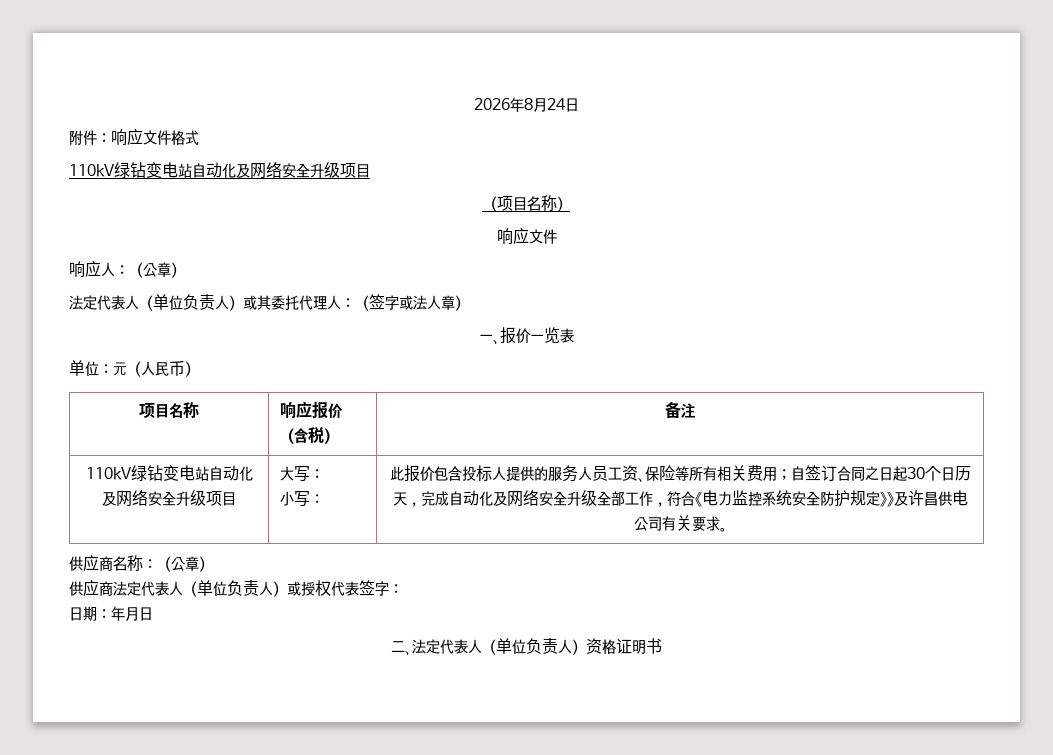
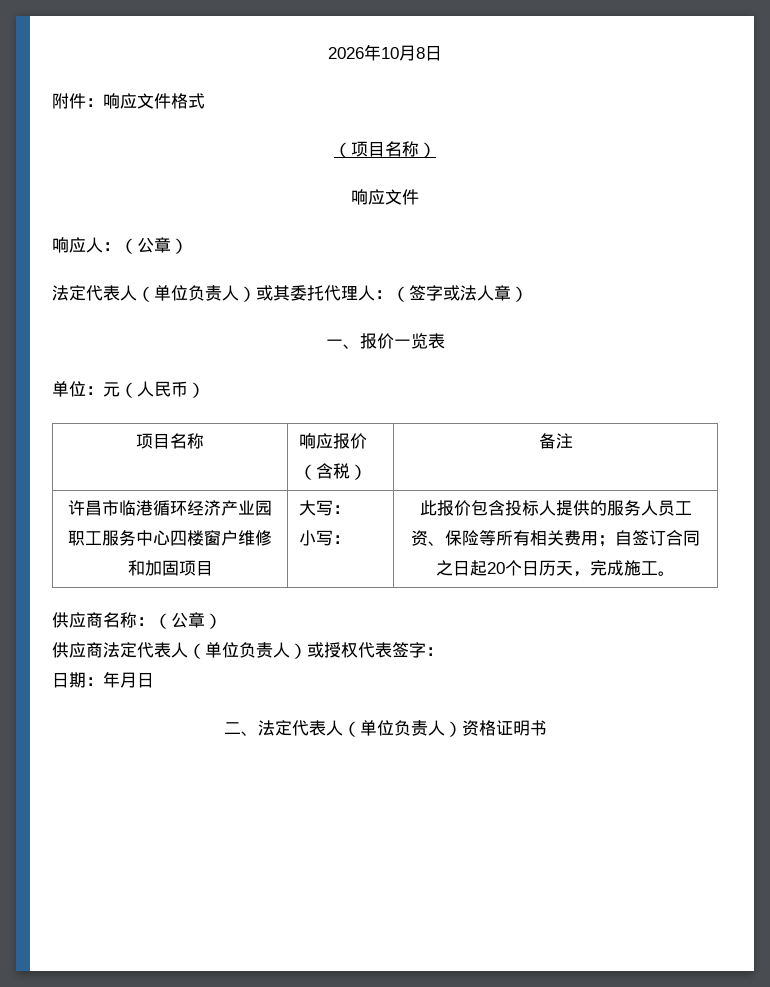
[524,98,566,112] 8月24 -> [381,45,425,61] 10月8
[69,161,370,179] // 110kV绿钻变电站自动化及网络安全升级项目 -> (205, 101) none
[85,465,253,481] [102,489,206,507] 110kV绿钻变电站自动化及网络安全升级 -> [68,500,272,516] [68,530,272,546] [127,560,179,576] 许昌市临港循环经济产业园职工服务中心四楼窗户维修和加固
[906,467,925,479] 30 -> [487,562,505,574] 20
[448,489,968,507] [633,515,720,531] 自动化及网络安全升级全部工作，符合《电力监控系统安全防护规定》》及许昌供电公司有关要求 -> [624,560,658,576] 施工

